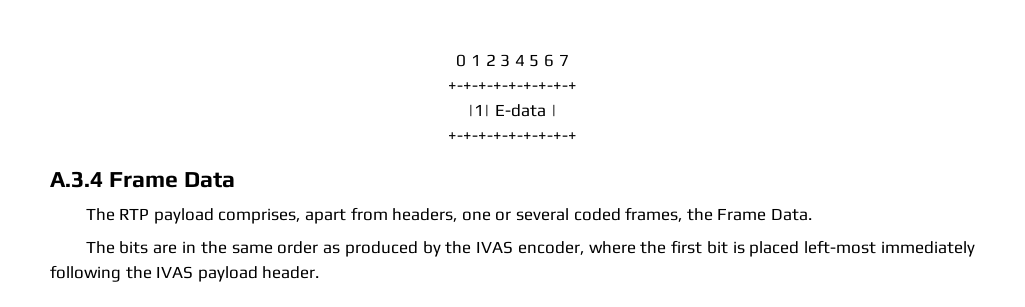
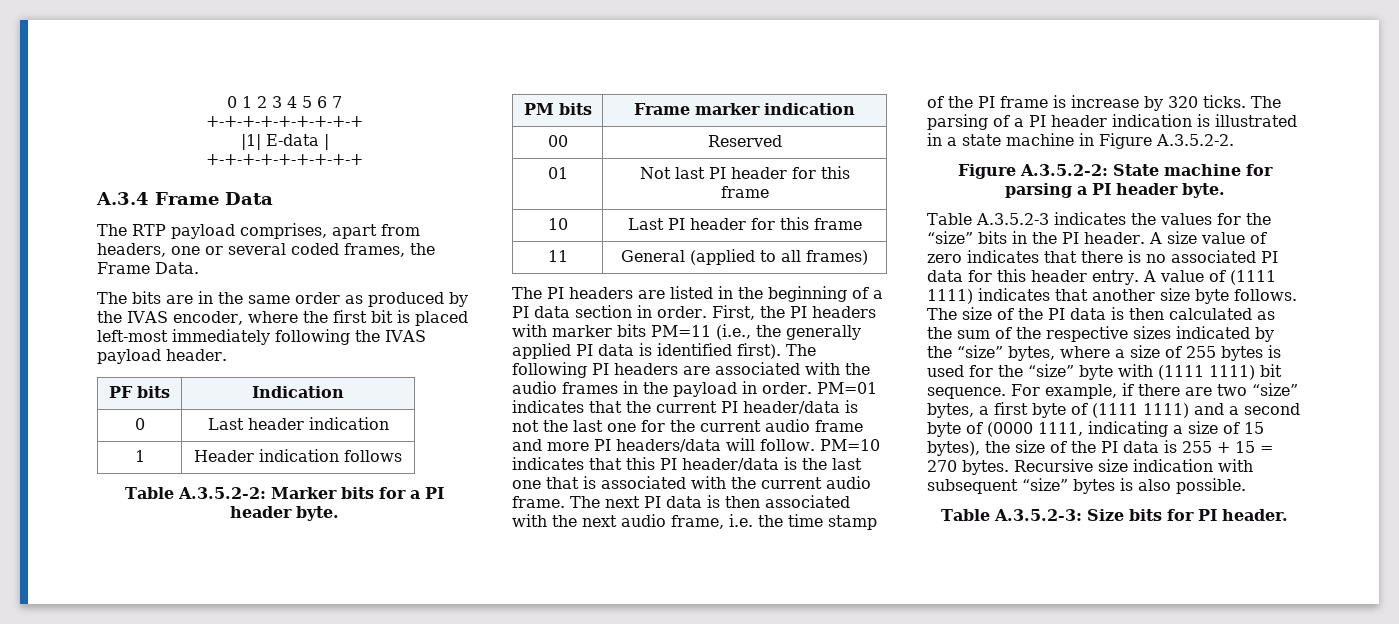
(320, 272) none -> [109,386,170,398] [252,386,344,398] [134,418,145,430] [207,417,389,430] [134,450,145,462] [194,449,402,462] [125,487,444,499] [230,506,339,521] [523,103,592,115] [634,103,855,115] [547,135,568,147] [707,135,782,147] [547,167,568,179] [639,166,850,179] [720,186,769,198] [547,218,568,230] [627,217,862,230] [547,250,568,262] [621,249,868,265] [512,286,883,302] [512,305,876,320] [512,324,861,340] [512,343,816,359] [512,362,870,378] [512,381,877,397] [512,400,858,414] [512,419,863,432] [512,438,880,452] [512,457,862,471] [512,476,871,489] [512,495,850,508] [512,514,877,530] [927,95,1281,111] [927,114,1297,130] [927,133,1234,149] [957,164,1273,179] [1004,183,1225,198] [927,212,1271,225] [927,231,1267,244] [927,250,1278,263] [927,269,1276,285] [927,288,1297,304] [927,307,1275,320] [927,326,1274,342] [927,345,1281,361] [927,364,1282,380] [927,383,1298,399] [927,402,1300,418] [927,421,1264,437] [927,440,1273,456] [927,459,1253,475] [927,478,1246,494] [940,509,1289,521] // PF bits | Indication // 0 | Last header indication // 1 | Header indication follows // Table A.3.5.2-2: Marker bits for a PI header byte. // PM bits | Frame marker indication // 00 | Reserved // 01 | Not last PI header for this frame // 10 | Last PI header for this frame // 11 | General (applied to all frames) // The PI headers are listed in the beginning of a PI data section in order. First, the PI headers with marker bits PM=11 (i.e., the generally applied PI data is identified first). The following PI headers are associated with the audio frames in the payload in order. PM=01 indicates that the current PI header/data is not the last one for the current audio frame and more PI headers/data will follow. PM=10 indicates that this PI header/data is the last one that is associated with the current audio frame. The next PI data is then associated with the next audio frame, i.e. the time stamp of the PI frame is increase by 320 ticks. The parsing of a PI header indication is illustrated in a state machine in Figure A.3.5.2-2. // Figure A.3.5.2-2: State machine for parsing a PI header byte. // Table A.3.5.2-3 indicates the values for the “size” bits in the PI header. A size value of zero indicates that there is no associated PI data for this header entry. A value of (1111 1111) indicates that another size byte follows. The size of the PI data is then calculated as the sum of the respective sizes indicated by the “size” bytes, where a size of 255 bytes is used for the “size” byte with (1111 1111) bit sequence. For example, if there are two “size” bytes, a first byte of (1111 1111) and a second byte of (0000 1111, indicating a size of 15 bytes), the size of the PI data is 255 + 15 = 270 bytes. Recursive size indication with subsequent “size” bytes is also possible. // Table A.3.5.2-3: Size bits for PI header.

